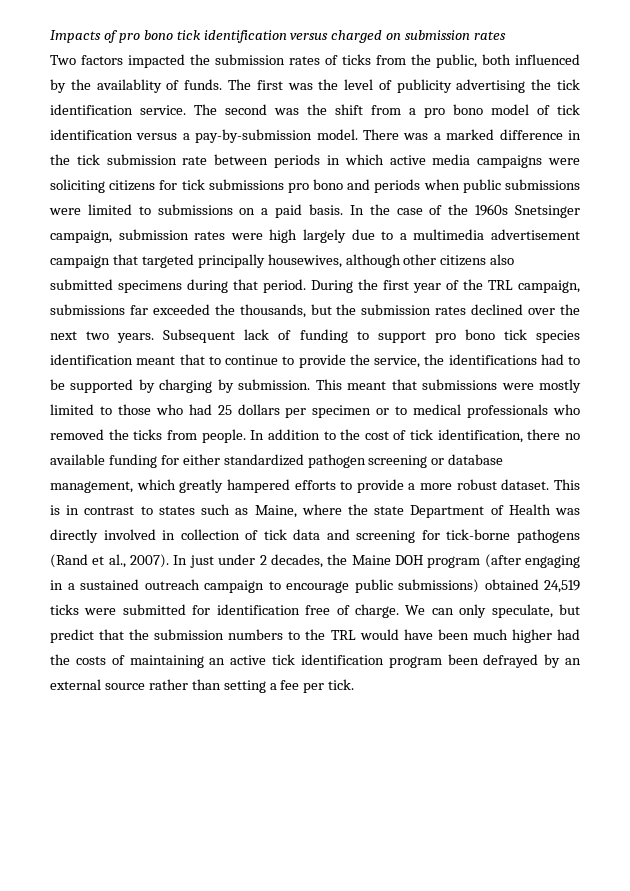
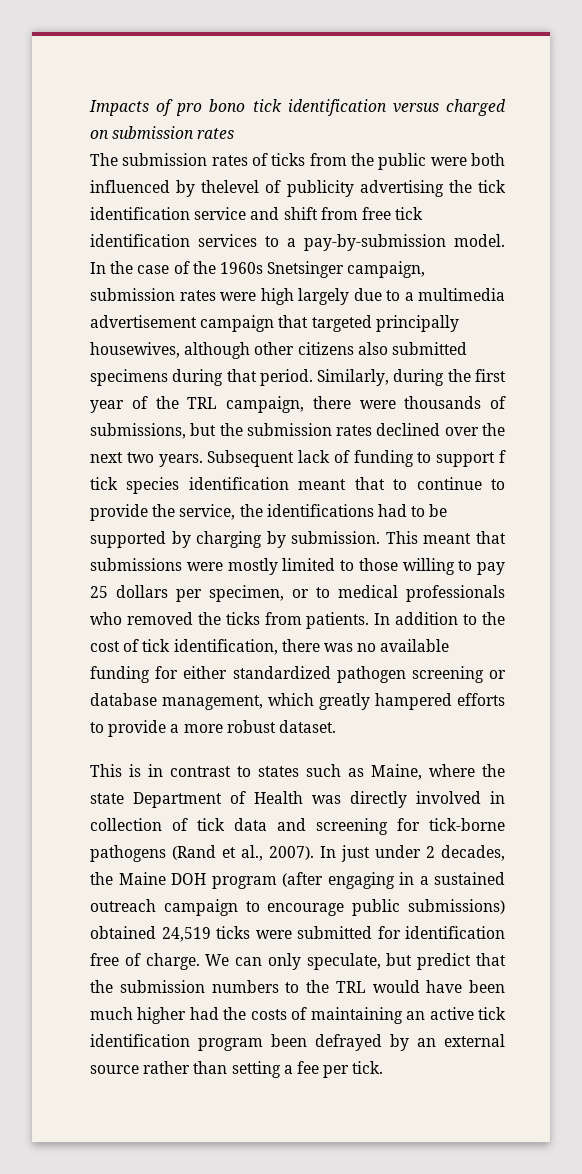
[50,54,210,68] Two factors impacted the -> [90,153,118,166] The
[436,54,477,68] public, -> [378,153,467,170] public were
[70,79,374,93] the availablity of funds. The first was the level -> [201,180,260,193] thelevel
[140,104,580,118] [50,129,581,143] [50,154,580,168] [50,179,580,193] [49,204,343,218] service. The second was the shift from a pro bono model of tick identification versus a pay-by-submission model. There was a marked difference in the tick submission rate between periods in which active media campaigns were soliciting citizens for tick submissions pro bono and periods when public submissions were limited to submissions on a paid basis. -> [194,207,424,220] [90,234,505,251] service and shift from free tick identification services to a pay-by-submission model.
[311,280,353,293] During -> [317,369,445,386] Similarly, during
[50,304,306,318] submissions far exceeded the thousands, -> [312,396,506,409] [90,423,186,439] there were thousands of submissions,
[434,329,495,343] pro bono -> [498,450,506,463] f
[155,404,212,415] who had -> [402,558,505,575] willing to pay
[312,405,372,418] specimen -> [209,585,284,602] specimen,
[201,429,246,443] people. -> [306,612,370,629] patients.
(561, 434) none -> [323,643,353,652] was
(550, 484) none -> (336, 726) //

